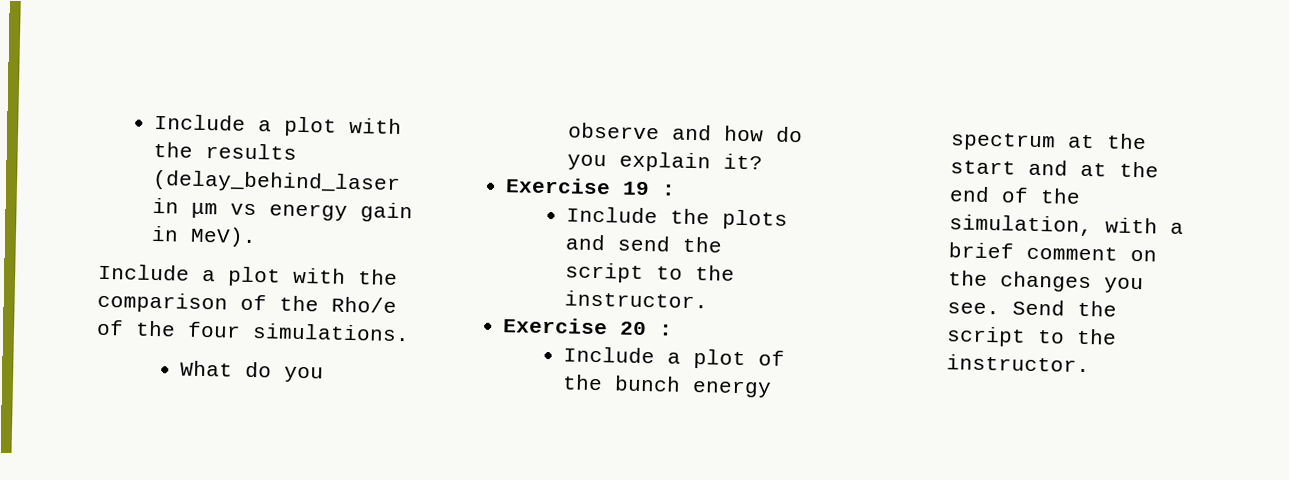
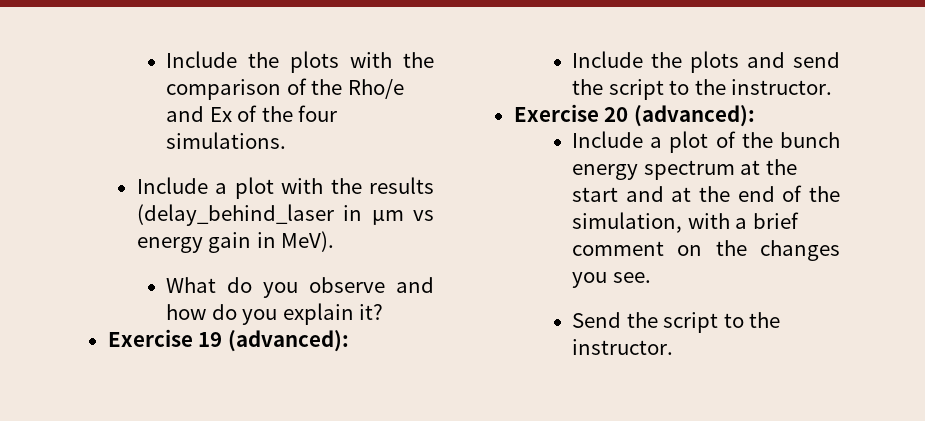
[154,113,247,131] Include -> [166,51,434,73] [166,78,404,100] [166,105,338,122] [166,132,287,149] [136,177,208,194] Include the plots with the comparison of the Rho/e and Ex of the four simulations. // Include
[98,263,398,287] [97,291,397,314] [96,319,410,342] // Include a plot with the comparison of the Rho/e of the four simulations. -> (335, 241) none
[661,184,677,196] : -> [227,330,349,352] (advanced):
[659,324,674,336] : -> [633,105,755,127] (advanced):
(1000, 308) none -> (651, 277) //

